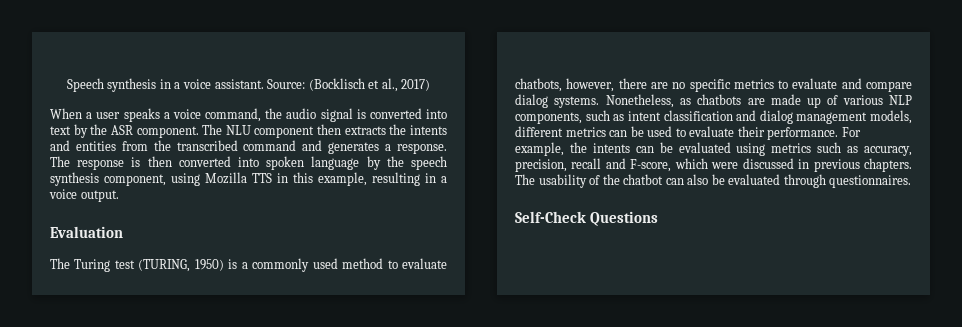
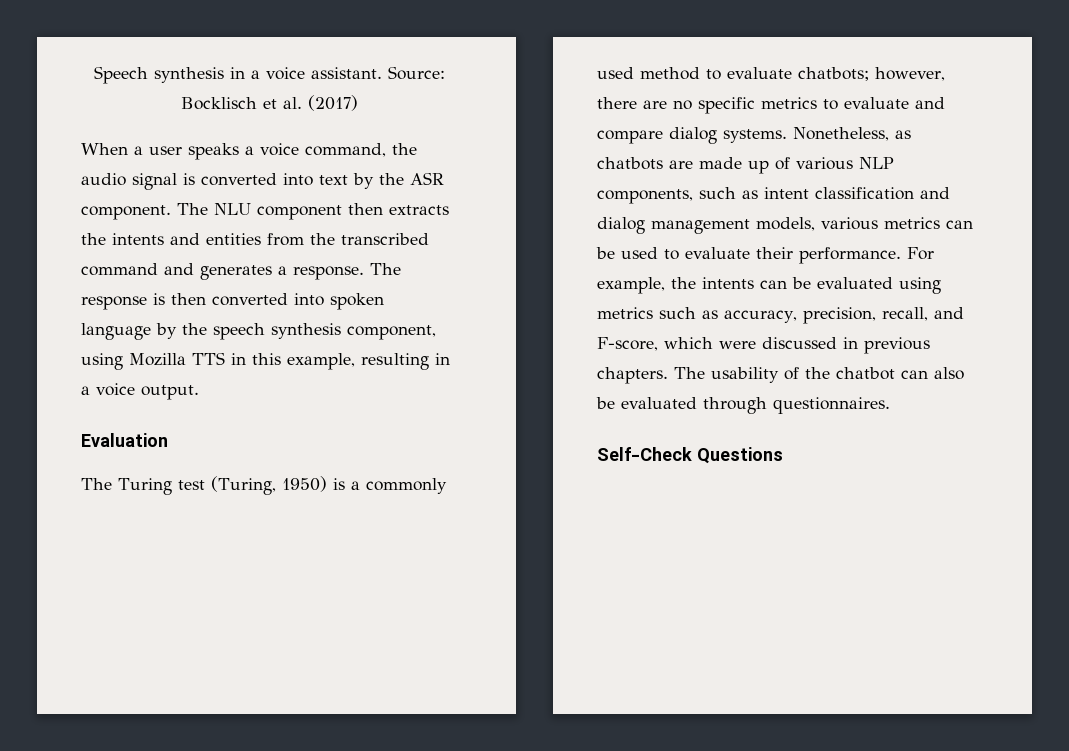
[308,78,431,92] (Bocklisch et al., 2017) -> [180,95,358,111] Bocklisch et al. (2017)
[138,259,191,272] (TURING, -> [210,476,276,495] (Turing,
[515,78,562,92] chatbots, -> [798,67,869,81] chatbots;
[515,126,563,137] different -> [821,217,878,230] various
[571,158,602,169] recall -> [881,307,928,321] recall,

